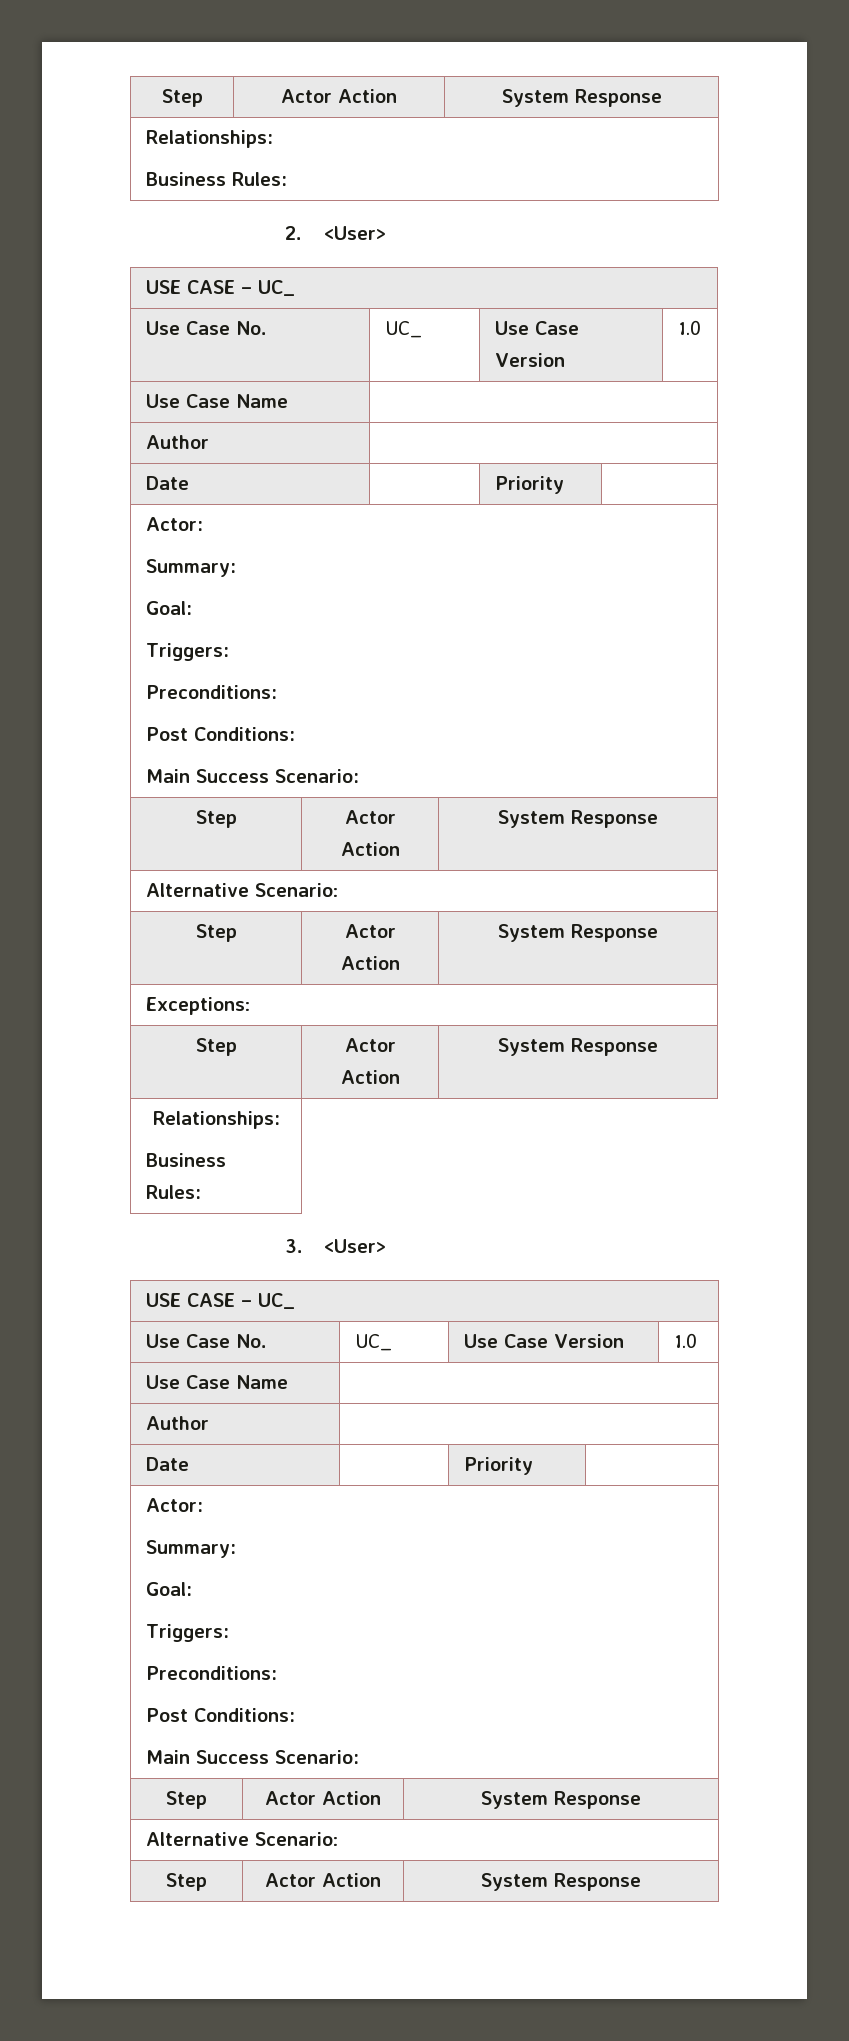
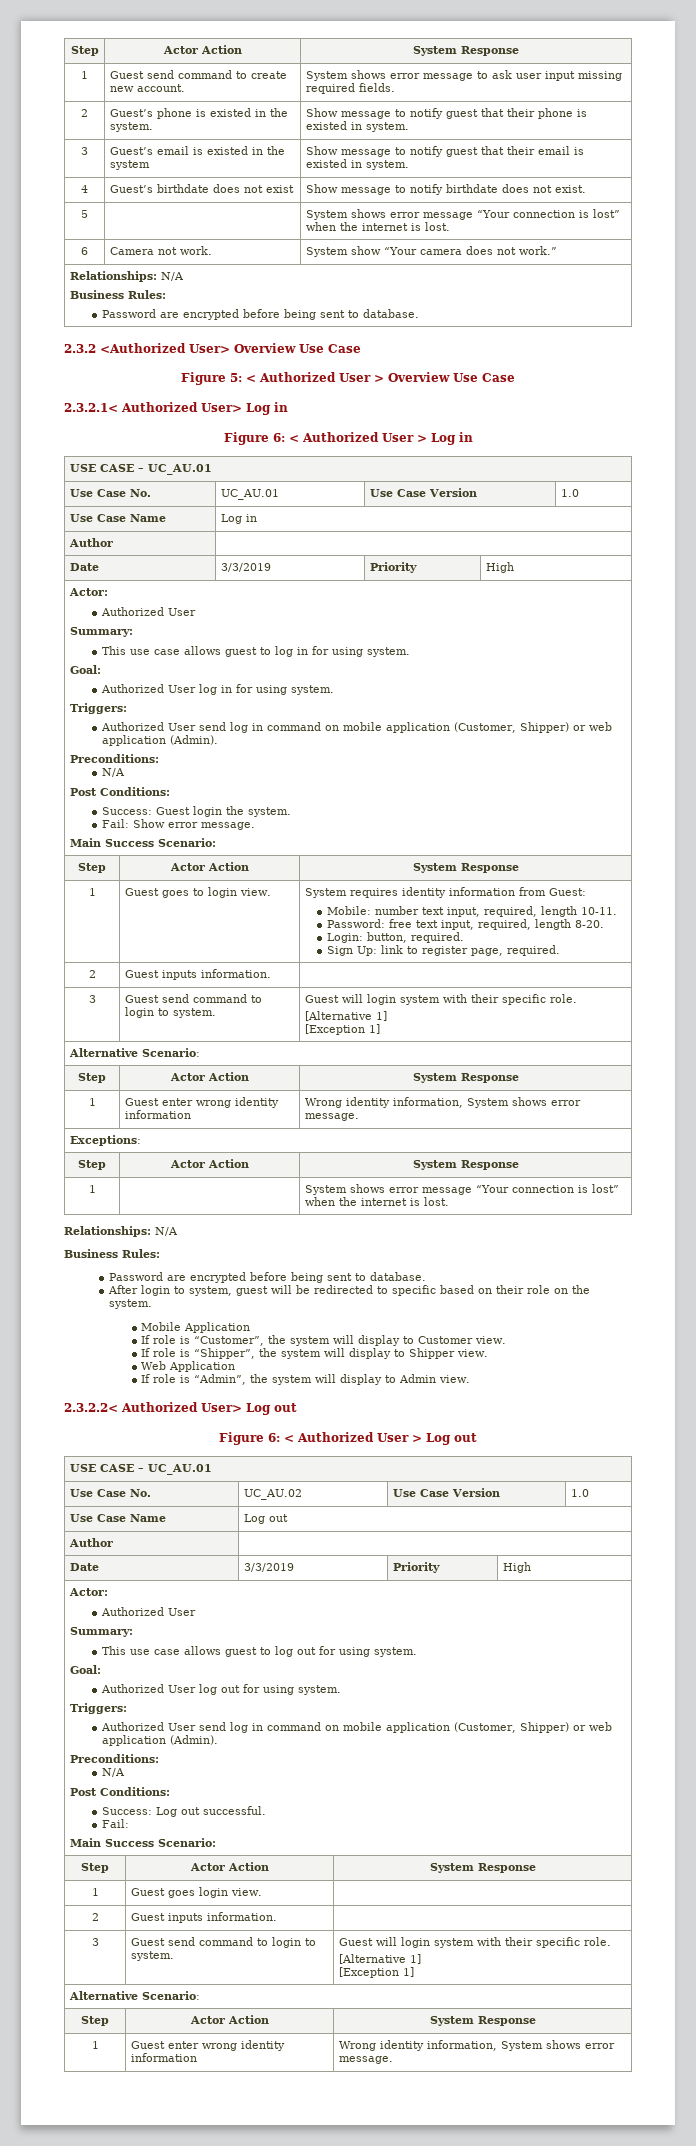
[161,89,203,107] [281,89,397,103] [501,89,662,107] [145,130,273,148] [145,172,287,186] [285,226,387,240] [145,280,295,296] [145,321,267,335] [384,321,422,338] [494,321,579,335] [494,353,565,367] [677,320,701,335] [145,394,288,408] [145,435,209,449] [145,476,189,490] [494,476,564,494] [145,517,203,531] [145,559,236,577] [145,601,192,615] [145,643,229,661] [145,685,277,699] [145,727,295,741] [145,769,359,783] [195,810,237,828] [344,810,396,824] [340,842,400,856] [498,810,658,828] [145,883,338,897] [195,924,237,942] [344,924,396,938] [340,956,400,970] [498,924,658,942] Step | Actor Action | System Response // Relationships: // Business Rules: // 2. <User> // USE CASE – UC_ // Use Case No. | UC_ | Use Case Version | 1.0 // Use Case Name | // Author | // Date | | Priority | // Actor: // Summary: // Goal: // Triggers: // Preconditions: // Post Conditions: // Main Success Scenario: // Step | Actor Action | System Response // Alternative Scenario: // Step | Actor Action | System Response -> [70,46,99,56] [162,45,242,54] [413,46,519,56] [81,71,88,79] [109,70,287,79] [109,84,185,92] [305,70,622,81] [305,83,395,94] [81,109,88,117] [109,108,288,119] [109,122,153,132] [305,108,587,119] [305,121,409,132] [81,147,88,155] [109,146,285,155] [109,160,150,170] [305,146,584,157] [305,159,409,170] [81,185,88,193] [109,184,294,193] [305,184,586,195] [81,210,88,218] [305,209,620,220] [305,222,450,231] [81,247,88,255] [109,246,212,255] [305,246,557,257] [69,271,184,282] [69,290,166,299] [101,309,419,320] [64,343,361,353] [181,372,515,385] [64,402,288,415] [223,432,473,445] [69,464,212,475] [69,489,151,497] [220,489,279,500] [369,488,477,497] [560,489,579,497] [69,514,166,522] [220,514,257,524] [68,538,113,547] [69,563,99,571] [220,563,271,572] [369,562,417,573] [485,562,514,573] [68,588,108,596] [100,607,196,616] [69,627,133,637] [101,646,410,657] [69,665,101,674] [100,684,334,695] [69,703,127,714] [100,722,612,733] [101,735,218,746] [69,754,159,763] [101,768,125,777] [69,787,170,796] [101,806,291,817] [101,819,255,830] [69,838,216,847] [78,863,106,873] [169,862,249,871] [412,863,519,873] [88,888,96,896] [124,887,271,898] [304,887,586,898] [326,906,617,917] [326,919,604,930] [326,932,464,943] [326,945,560,956] [88,970,96,978] [124,969,271,980] [88,995,96,1003] [124,994,262,1003] [124,1007,216,1018] [304,994,577,1005] [304,1011,387,1021] [304,1024,380,1035] [68,1048,200,1057] [78,1073,106,1083] [169,1072,249,1081] [412,1073,519,1083] [88,1098,96,1106] [124,1097,279,1108] [124,1110,191,1119] [304,1097,581,1108] [304,1113,359,1121] Step | Actor Action | System Response // 1 | Guest send command to create new account. | System shows error message to ask user input missing required fields. // 2 | Guest’s phone is existed in the system. | Show message to notify guest that their phone is existed in system. // 3 | Guest’s email is existed in the system | Show message to notify guest that their email is existed in system. // 4 | Guest’s birthdate does not exist | Show message to notify birthdate does not exist. // 5 | | System shows error message “Your connection is lost” when the internet is lost. // 6 | Camera not work. | System show “Your camera does not work.” // Relationships: N/A // Business Rules: // Password are encrypted before being sent to database. // 2.3.2 <Authorized User> Overview Use Case // Figure 5: < Authorized User > Overview Use Case // 2.3.2.1< Authorized User> Log in // Figure 6: < Authorized User > Log in // USE CASE – UC_AU.01 // Use Case No. | UC_AU.01 | Use Case Version | 1.0 // Use Case Name | Log in // Author | // Date | 3/3/2019 | Priority | High // Actor: // Authorized User // Summary: // This use case allows guest to log in for using system. // Goal: // Authorized User log in for using system. // Triggers: // Authorized User send log in command on mobile application (Customer, Shipper) or web application (Admin). // Preconditions: // N/A // Post Conditions: // Success: Guest login the system. // Fail: Show error message. // Main Success Scenario: // Step | Actor Action | System Response // 1 | Guest goes to login view. | System requires identity information from Guest: // Mobile: number text input, required, length 10-11. // Password: free text input, required, length 8-20. // Login: button, required. // Sign Up: link to register page, required. // 2 | Guest inputs information. | // 3 | Guest send command to login to system. | Guest will login system with their specific role. // [Alternative 1] // [Exception 1] // Alternative Scenario: // Step | Actor Action | System Response // 1 | Guest enter wrong identity information | Wrong identity information, System shows error message.
[152,1111,280,1129] [145,1153,226,1167] [145,1185,201,1199] [285,1239,387,1253] [145,1293,295,1309] [145,1334,267,1348] [354,1334,392,1351] [463,1334,624,1348] [673,1333,697,1348] [145,1375,288,1389] [145,1416,209,1430] [145,1457,189,1471] [463,1457,533,1475] [145,1498,203,1512] [145,1540,236,1558] [145,1582,192,1596] [145,1624,229,1642] [145,1666,277,1680] [145,1708,295,1722] [145,1750,359,1764] [166,1791,207,1809] [265,1791,381,1805] [481,1791,641,1809] [145,1832,338,1846] [166,1873,207,1891] [265,1873,381,1887] [481,1873,641,1891] Relationships: // Business Rules: // 3. <User> // USE CASE – UC_ // Use Case No. | UC_ | Use Case Version | 1.0 // Use Case Name | // Author | // Date | | Priority | // Actor: // Summary: // Goal: // Triggers: // Preconditions: // Post Conditions: // Main Success Scenario: // Step | Actor Action | System Response // Alternative Scenario: // Step | Actor Action | System Response -> [88,1185,96,1193] [304,1184,619,1195] [304,1197,449,1206] [64,1226,178,1237] [64,1249,160,1258] [108,1272,426,1283] [107,1285,590,1296] [108,1299,152,1309] [141,1322,251,1333] [141,1335,507,1346] [141,1348,489,1359] [141,1361,236,1372] [141,1374,471,1385] [64,1402,297,1415] [219,1432,477,1445] [69,1464,212,1475] [69,1489,151,1497] [243,1489,302,1500] [392,1488,500,1497] [570,1489,589,1497] [69,1514,166,1522] [243,1514,288,1524] [68,1538,113,1547] [69,1563,99,1571] [243,1563,294,1572] [392,1562,440,1573] [502,1562,531,1573] [68,1588,108,1596] [100,1607,196,1616] [69,1627,133,1637] [101,1646,417,1657] [69,1665,101,1674] [100,1684,341,1695] [69,1703,127,1714] [100,1722,612,1733] [101,1735,218,1746] [69,1754,159,1763] [101,1768,125,1777] [69,1787,170,1796] [101,1806,266,1817] [101,1819,129,1828] [69,1838,216,1847] [81,1863,109,1873] [189,1862,269,1871] [429,1863,536,1873] [91,1888,99,1896] [130,1887,262,1898] [91,1913,99,1921] [130,1912,277,1923] [91,1938,99,1946] [130,1937,316,1948] [130,1951,174,1961] [338,1937,611,1948] [338,1954,421,1964] [338,1967,414,1978] [68,1991,200,2000] [81,2016,109,2026] [189,2015,269,2024] [429,2016,536,2026] [91,2041,99,2049] [130,2040,285,2051] [130,2053,197,2062] [338,2040,615,2051] [338,2056,393,2064] 1 | | System shows error message “Your connection is lost” when the internet is lost. // Relationships: N/A // Business Rules: // Password are encrypted before being sent to database. // After login to system, guest will be redirected to specific based on their role on the system. // Mobile Application // If role is “Customer”, the system will display to Customer view. // If role is “Shipper”, the system will display to Shipper view. // Web Application // If role is “Admin”, the system will display to Admin view. // 2.3.2.2< Authorized User> Log out // Figure 6: < Authorized User > Log out // USE CASE – UC_AU.01 // Use Case No. | UC_AU.02 | Use Case Version | 1.0 // Use Case Name | Log out // Author | // Date | 3/3/2019 | Priority | High // Actor: // Authorized User // Summary: // This use case allows guest to log out for using system. // Goal: // Authorized User log out for using system. // Triggers: // Authorized User send log in command on mobile application (Customer, Shipper) or web application (Admin). // Preconditions: // N/A // Post Conditions: // Success: Log out successful. // Fail: // Main Success Scenario: // Step | Actor Action | System Response // 1 | Guest goes login view. | // 2 | Guest inputs information. | // 3 | Guest send command to login to system. | Guest will login system with their specific role. // [Alternative 1] // [Exception 1] // Alternative Scenario: // Step | Actor Action | System Response // 1 | Guest enter wrong identity information | Wrong identity information, System shows error message.

